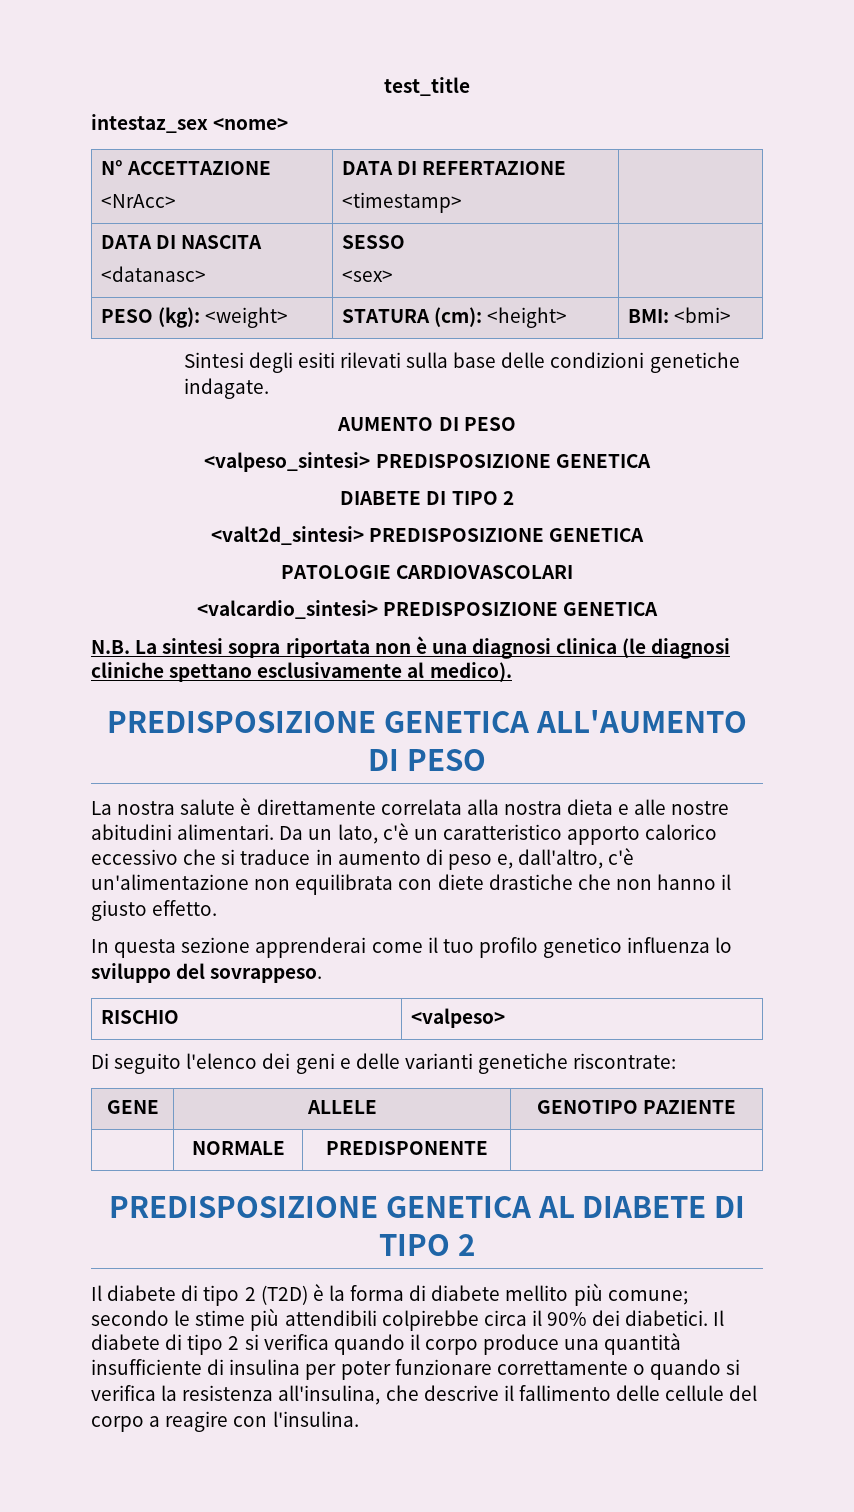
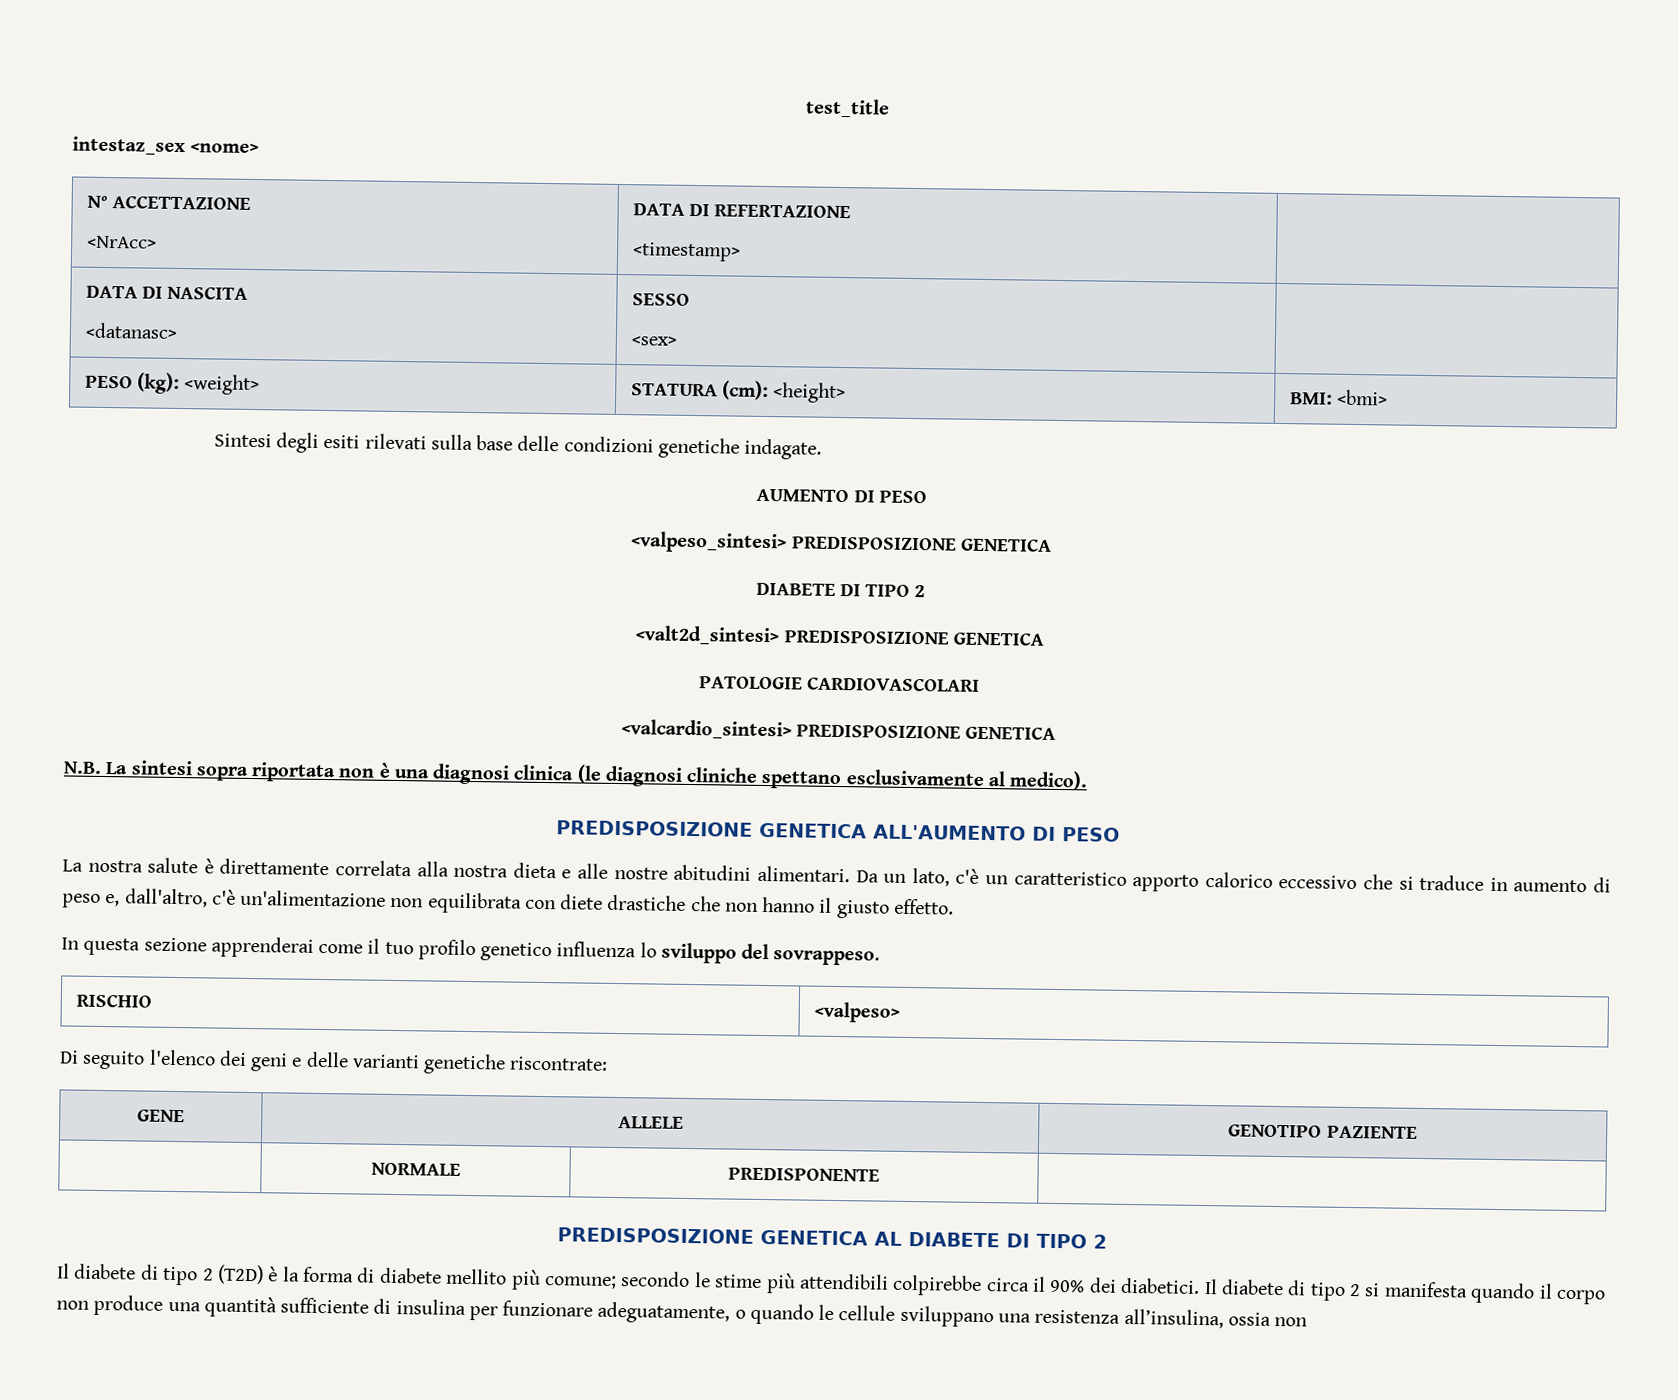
[263,1334,329,1350] verifica -> [1383,1281,1468,1298] manifesta
(479, 1347) none -> [56,1300,89,1310] non
[91,1359,202,1375] insufficiente -> [280,1297,370,1314] sufficiente
[340,1359,741,1380] [91,1385,758,1405] [91,1411,359,1432] poter funzionare correttamente o quando si verifica la resistenza all'insulina, che descrive il fallimento delle cellule del corpo a reagire con l'insulina. -> [502,1300,1308,1329] funzionare adeguatamente, o quando le cellule sviluppano una resistenza all’insulina, ossia non

